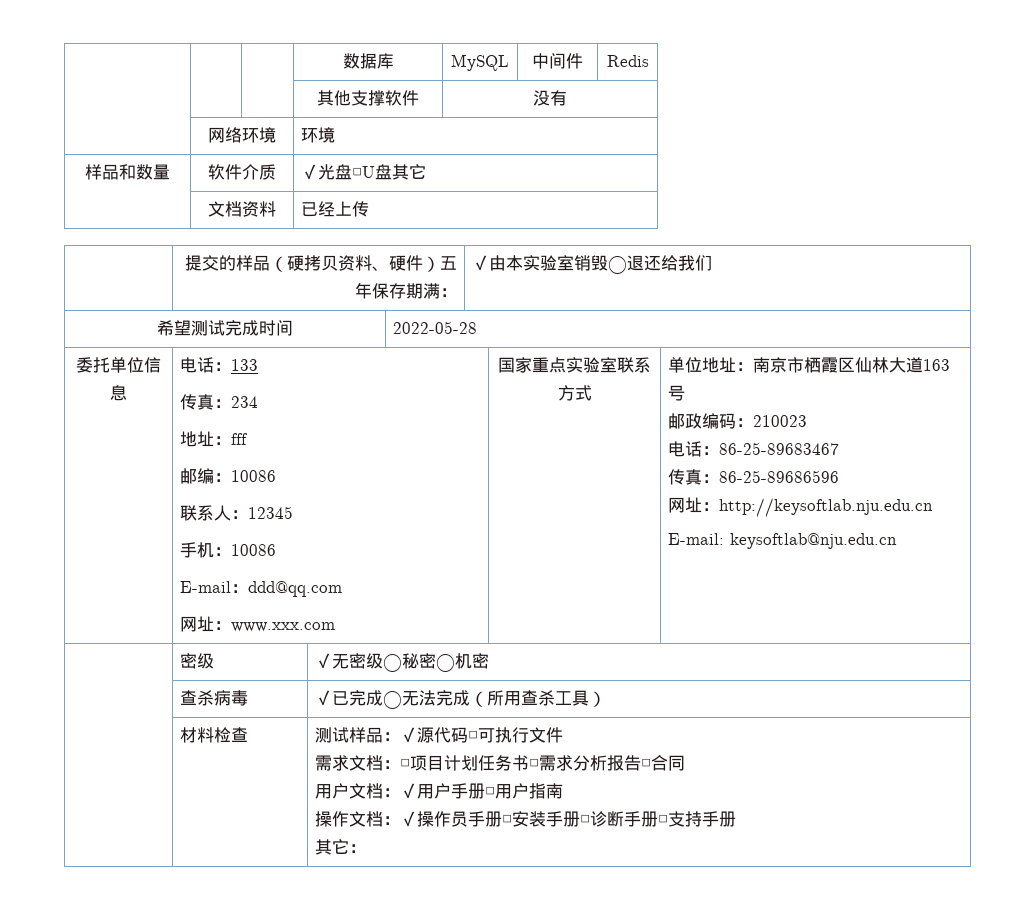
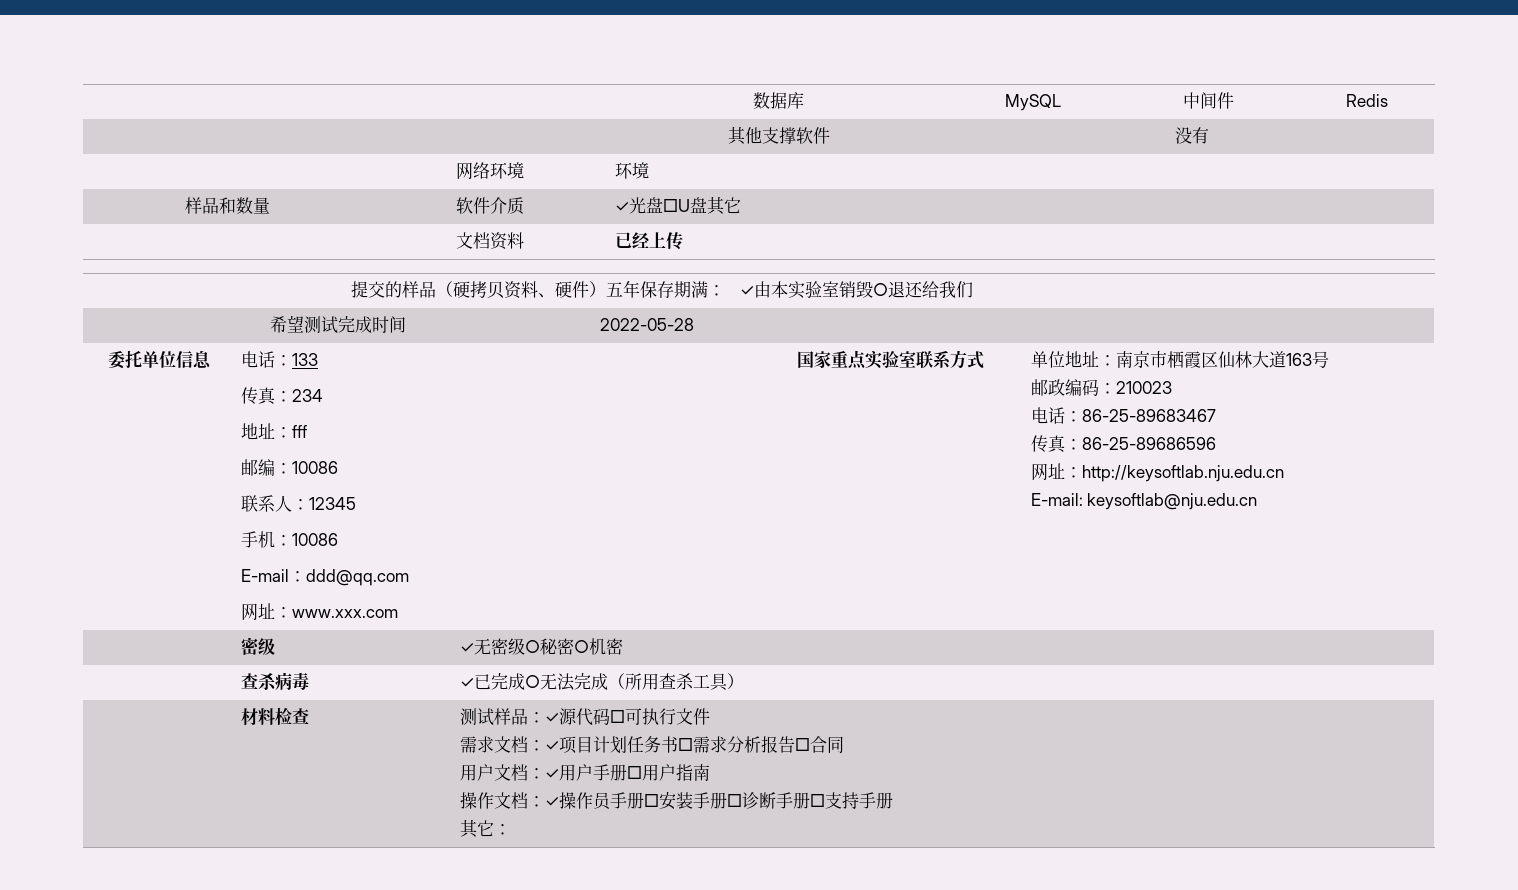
[400,758,411,769] □ -> [544,741,559,751] ✓

